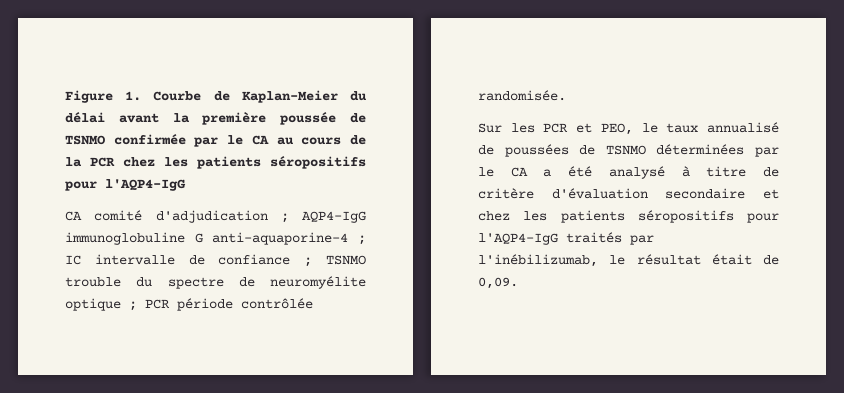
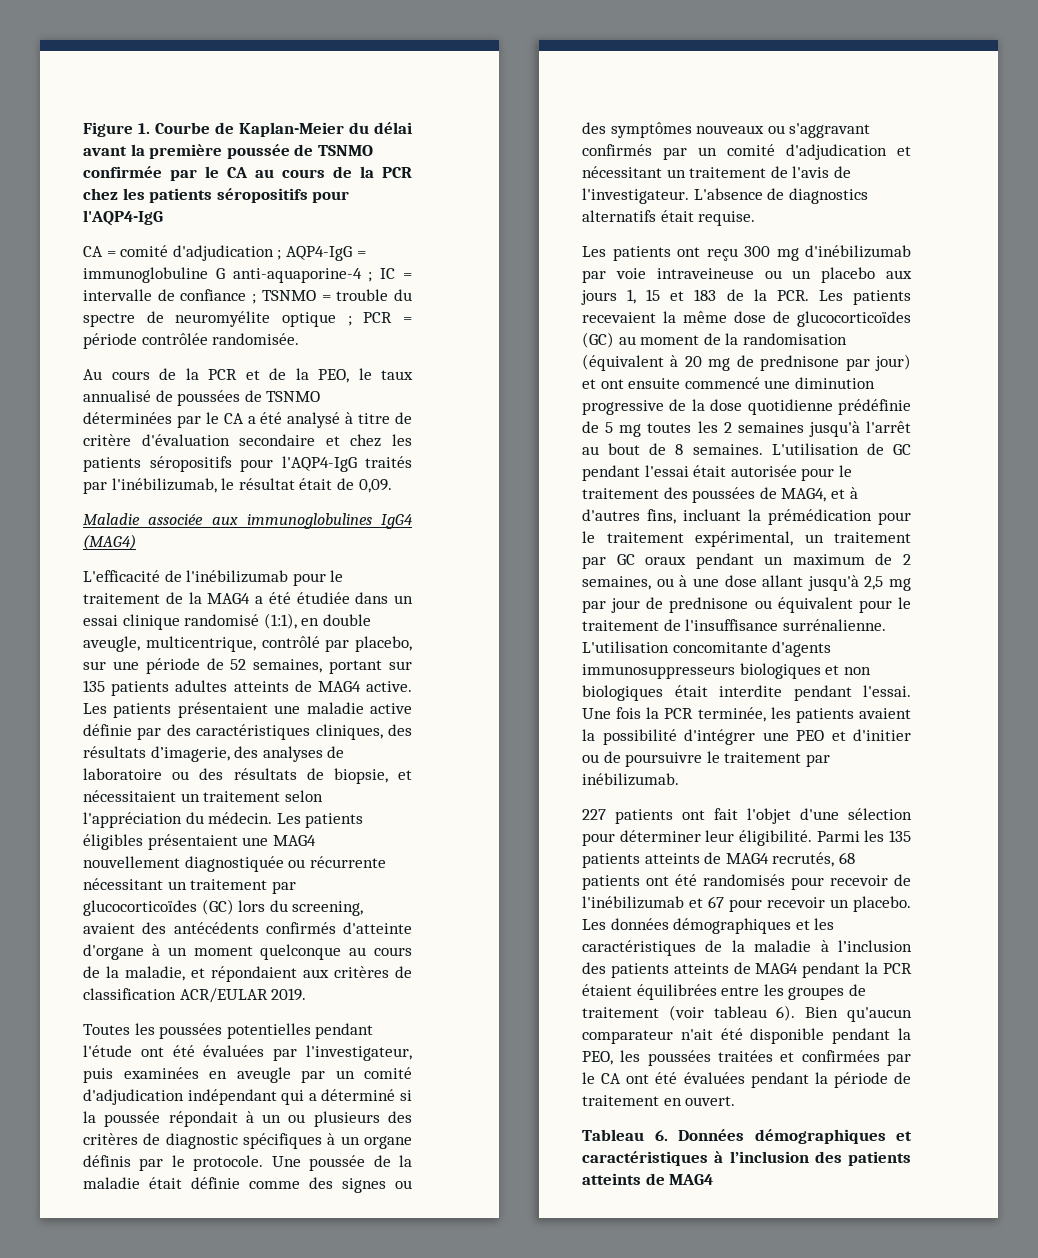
(82, 216) none -> [106,251,116,257] =
(366, 217) none -> [356,251,366,257] =
(81, 260) none -> [403,273,413,279] =
(366, 260) none -> [321,295,331,301] =
(170, 304) none -> [403,317,412,323] =
[478,123,593,133] Sur les PCR et -> [83,368,309,380] Au cours de la PCR et de la
(518, 283) none -> [83,513,413,529] [83,534,136,550] [83,570,344,586] [83,592,413,604] [83,613,371,630] [83,636,412,652] [83,658,412,674] [83,680,412,696] [83,702,412,718] [83,724,412,740] [83,746,345,762] [83,768,412,784] [83,790,323,802] [83,812,364,828] [83,834,316,850] [83,856,386,872] [83,878,296,894] [83,899,364,916] [83,922,412,934] [83,944,412,960] [83,966,412,982] [83,988,307,1003] [83,1023,374,1039] [83,1045,412,1061] [83,1067,412,1083] [83,1089,412,1105] [83,1111,412,1127] [83,1133,412,1149] [83,1155,412,1171] [83,1177,412,1193] [582,122,871,138] [582,144,911,160] [582,166,851,178] [582,188,868,204] [582,210,756,226] [582,245,911,261] [582,267,912,283] [581,289,911,305] [582,311,911,327] [582,332,847,348] [582,354,911,371] [582,377,875,389] [582,399,911,415] [582,421,911,437] [582,443,911,455] [582,465,852,481] [582,487,858,503] [582,509,911,525] [582,531,911,547] [582,553,911,569] [582,575,911,591] [582,597,911,613] [582,619,886,631] [582,641,832,657] [582,663,871,679] [582,685,911,701] [582,707,911,723] [582,729,911,745] [582,751,830,767] [582,773,679,786] [582,808,912,824] [582,830,911,846] [582,852,855,868] [582,874,911,890] [582,896,911,912] [582,918,835,934] [582,940,912,956] [582,962,912,978] [582,984,866,1000] [582,1005,912,1022] [582,1028,911,1044] [582,1050,911,1066] [582,1072,911,1088] [582,1095,736,1106] [582,1129,912,1144] [582,1151,911,1166] [582,1173,714,1185] // Maladie associée aux immunoglobulines IgG4 (MAG4) // L'efficacité de l'inébilizumab pour le traitement de la MAG4 a été étudiée dans un essai clinique randomisé (1:1), en double aveugle, multicentrique, contrôlé par placebo, sur une période de 52 semaines, portant sur 135 patients adultes atteints de MAG4 active. Les patients présentaient une maladie active définie par des caractéristiques cliniques, des résultats d’imagerie, des analyses de laboratoire ou des résultats de biopsie, et nécessitaient un traitement selon l'appréciation du médecin. Les patients éligibles présentaient une MAG4 nouvellement diagnostiquée ou récurrente nécessitant un traitement par glucocorticoïdes (GC) lors du screening, avaient des antécédents confirmés d'atteinte d'organe à un moment quelconque au cours de la maladie, et répondaient aux critères de classification ACR/EULAR 2019. // Toutes les poussées potentielles pendant l'étude ont été évaluées par l'investigateur, puis examinées en aveugle par un comité d'adjudication indépendant qui a déterminé si la poussée répondait à un ou plusieurs des critères de diagnostic spécifiques à un organe définis par le protocole. Une poussée de la maladie était définie comme des signes ou des symptômes nouveaux ou s'aggravant confirmés par un comité d'adjudication et nécessitant un traitement de l'avis de l'investigateur. L'absence de diagnostics alternatifs était requise. // Les patients ont reçu 300 mg d'inébilizumab par voie intraveineuse ou un placebo aux jours 1, 15 et 183 de la PCR. Les patients recevaient la même dose de glucocorticoïdes (GC) au moment de la randomisation (équivalent à 20 mg de prednisone par jour) et ont ensuite commencé une diminution progressive de la dose quotidienne prédéfinie de 5 mg toutes les 2 semaines jusqu'à l'arrêt au bout de 8 semaines. L'utilisation de GC pendant l'essai était autorisée pour le traitement des poussées de MAG4, et à d'autres fins, incluant la prémédication pour le traitement expérimental, un traitement par GC oraux pendant un maximum de 2 semaines, ou à une dose allant jusqu'à 2,5 mg par jour de prednisone ou équivalent pour le traitement de l'insuffisance surrénalienne. L'utilisation concomitante d'agents immunosuppresseurs biologiques et non biologiques était interdite pendant l'essai. Une fois la PCR terminée, les patients avaient la possibilité d'intégrer une PEO et d'initier ou de poursuivre le traitement par inébilizumab. // 227 patients ont fait l'objet d'une sélection pour déterminer leur éligibilité. Parmi les 135 patients atteints de MAG4 recrutés, 68 patients ont été randomisés pour recevoir de l'inébilizumab et 67 pour recevoir un placebo. Les données démographiques et les caractéristiques de la maladie à l’inclusion des patients atteints de MAG4 pendant la PCR étaient équilibrées entre les groupes de traitement (voir tableau 6). Bien qu'aucun comparateur n'ait été disponible pendant la PEO, les poussées traitées et confirmées par le CA ont été évaluées pendant la période de traitement en ouvert. // Tableau 6. Données démographiques et caractéristiques à l’inclusion des patients atteints de MAG4

